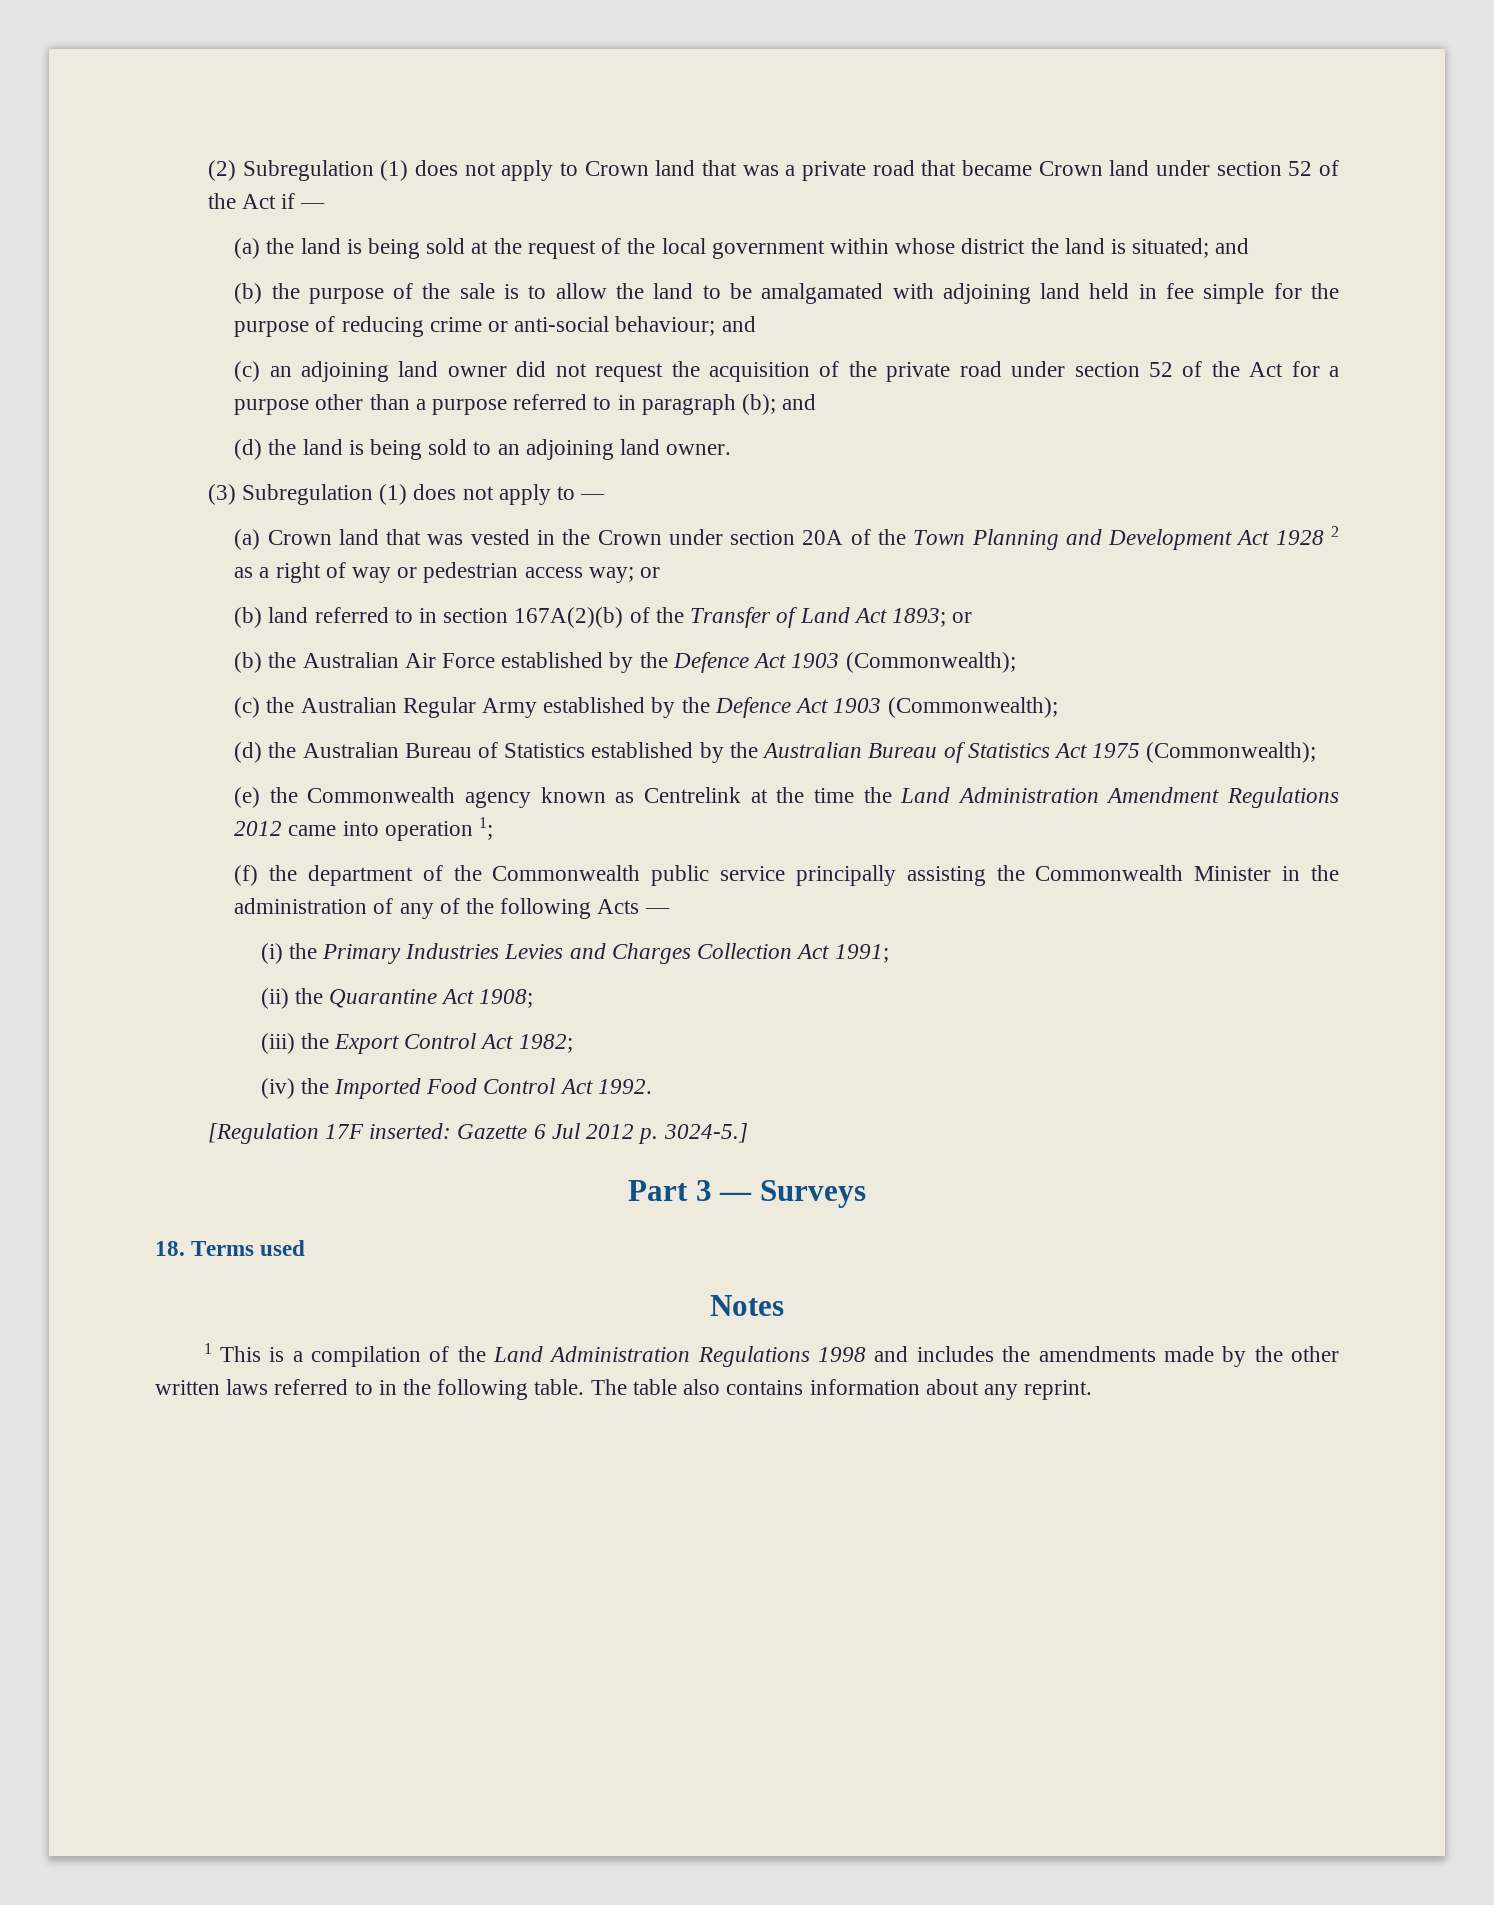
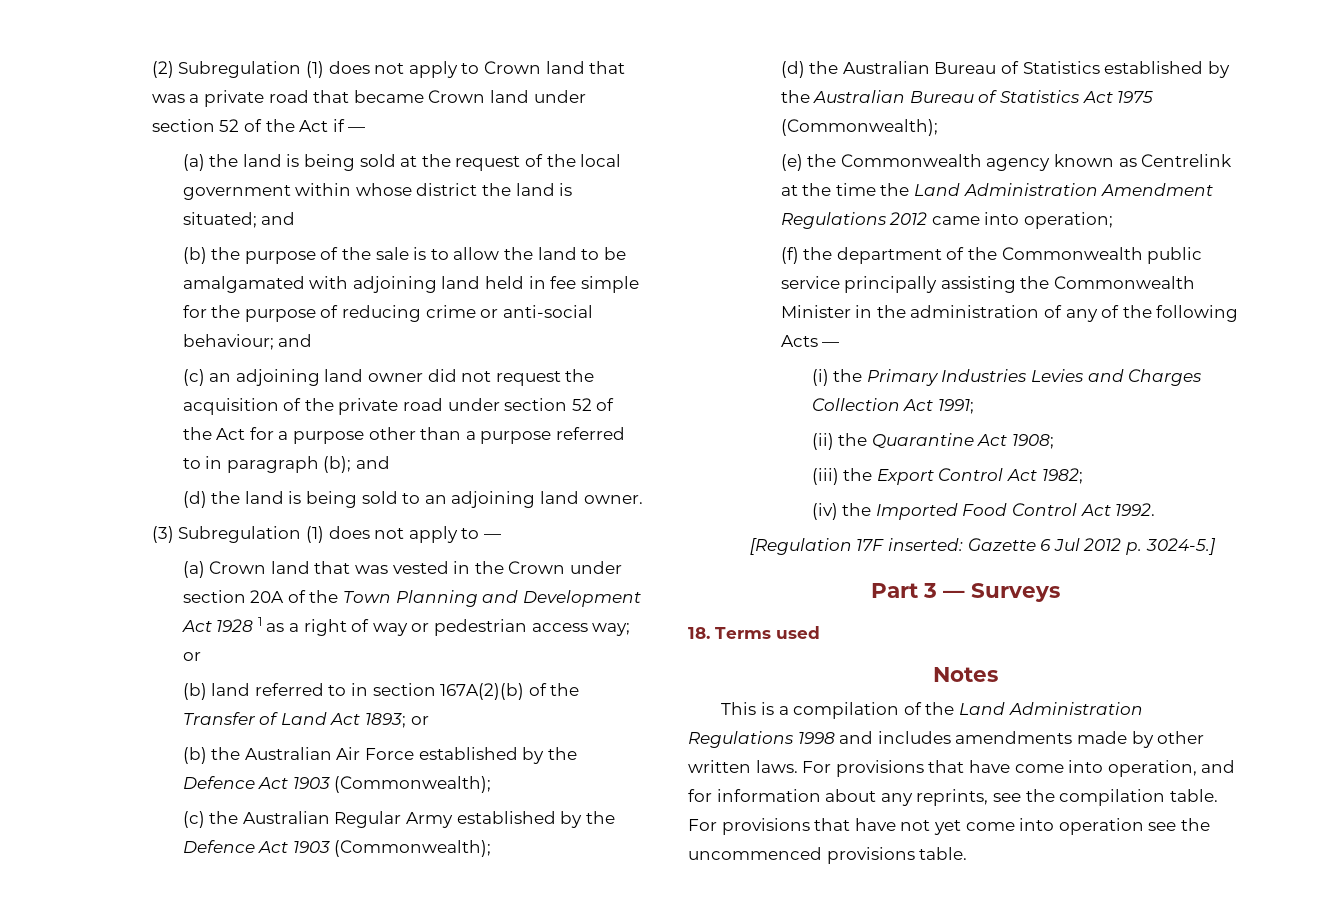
[1331,526,1340,537] 2 -> [257,617,262,626] 1
[384,817,494,841] operation 1; -> [1024,212,1114,229] operation;
[203,1343,212,1354] 1 -> (998, 674) none
[1002,1346,1031,1362] the -> (951, 737) none
[1254,1346,1283,1362] the -> (1154, 739) none
[226,1379,1093,1400] laws referred to in the following table. The table also contains information about any reprint. -> [755,760,1236,777] [688,789,1218,806] [688,818,1210,835] [688,847,968,864] laws. For provisions that have come into operation, and for information about any reprints, see the compilation table. For provisions that have not yet come into operation see the uncommenced provisions table.

